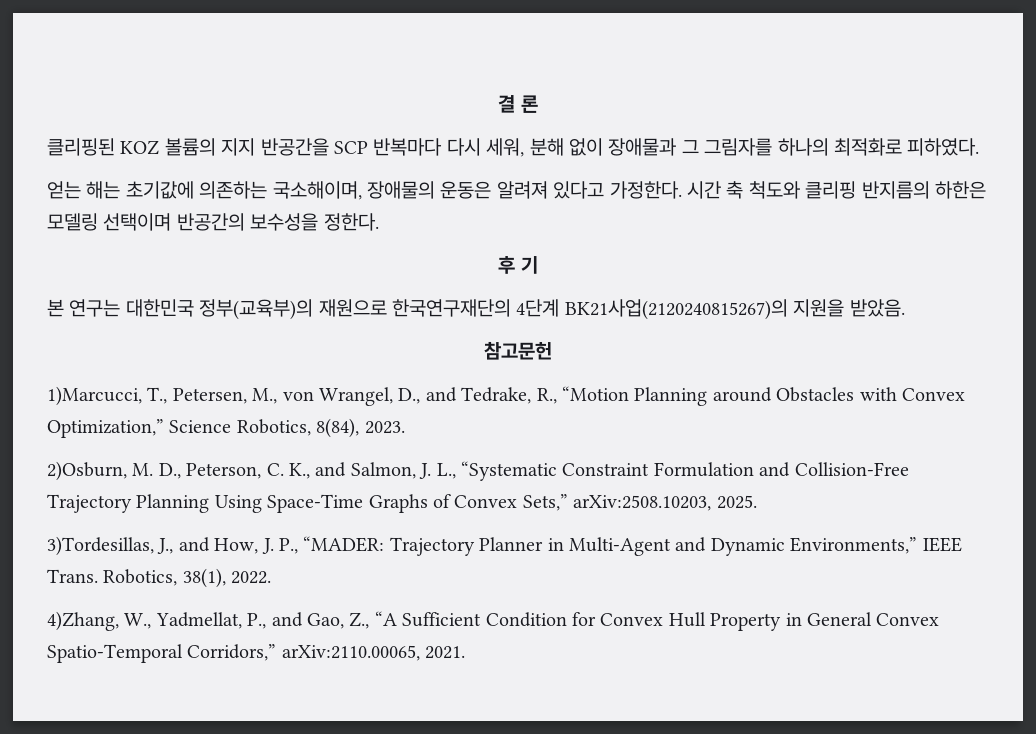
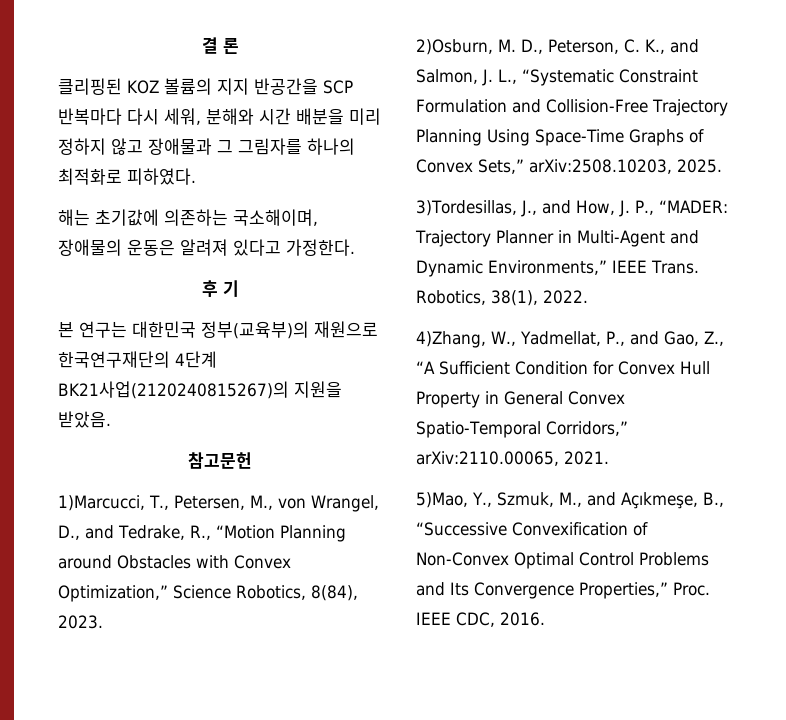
[529,138,603,156] 분해 없이 -> [206,108,381,125] [58,138,143,155] 분해와 시간 배분을 미리 정하지 않고
[47,181,81,199] 얻는 -> (196, 176) none
[686,181,986,199] [47,213,379,231] 시간 축 척도와 클리핑 반지름의 하한은 모델링 선택이며 반공간의 보수성을 정한다. -> (355, 247) none
(466, 652) none -> [416,492,724,509] [416,522,648,536] [416,552,709,569] [416,582,710,599] [416,612,545,627] // 5)Mao, Y., Szmuk, M., and Açıkmeşe, B., “Successive Convexification of Non-Convex Optimal Control Problems and Its Convergence Properties,” Proc. IEEE CDC, 2016.

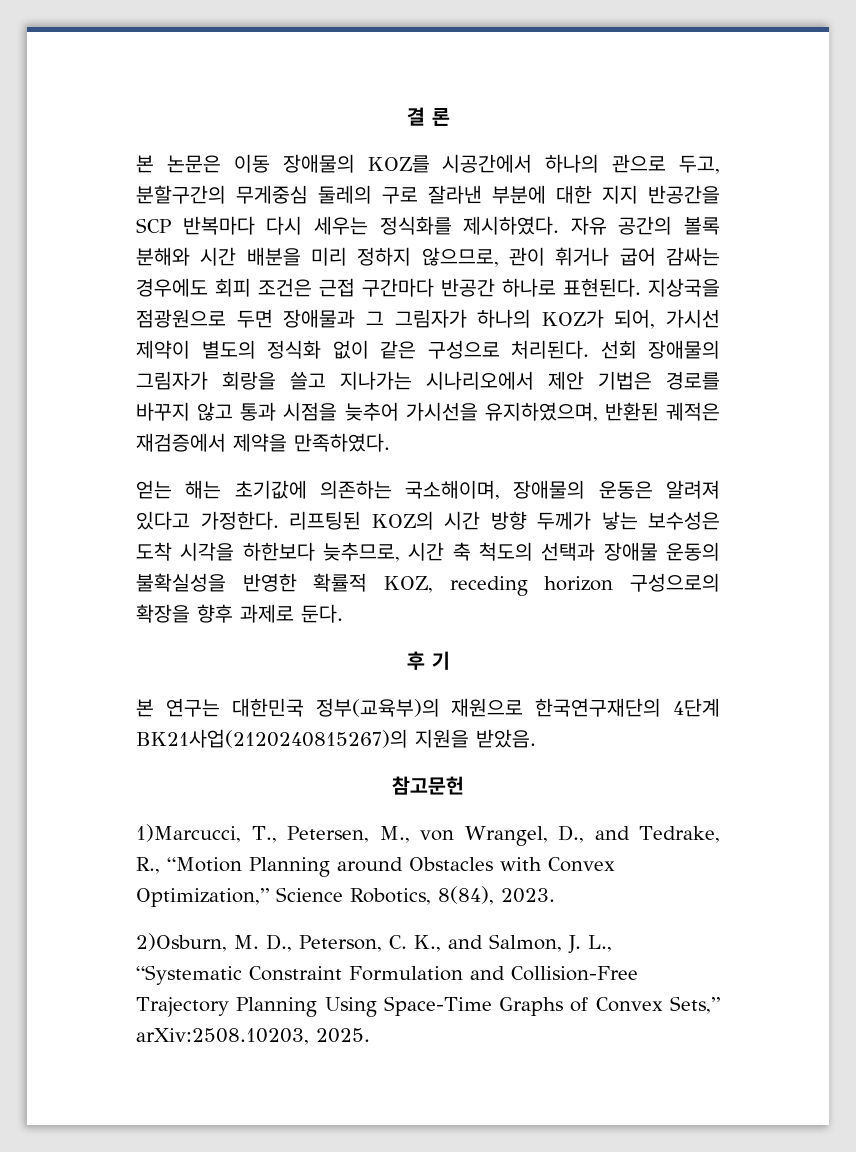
[58,78,212,95] 클리핑된 KOZ 볼륨의 -> [136,154,720,174] [136,185,592,204] 본 논문은 이동 장애물의 KOZ를 시공간에서 하나의 관으로 두고, 분할구간의 무게중심 둘레의 구로 잘라낸 부분에 대한
[164,108,201,125] 세워, -> [313,216,720,235] 세우는 정식화를 제시하였다. 자유 공간의 볼록
[111,138,355,155] [58,168,196,185] 않고 장애물과 그 그림자를 하나의 최적화로 피하였다. // -> [421,247,720,267] [136,278,720,297] [136,309,720,329] [136,340,720,359] [136,371,720,390] [136,402,720,422] [136,433,390,452] [136,480,172,499] 않으므로, 관이 휘거나 굽어 감싸는 경우에도 회피 조건은 근접 구간마다 반공간 하나로 표현된다. 지상국을 점광원으로 두면 장애물과 그 그림자가 하나의 KOZ가 되어, 가시선 제약이 별도의 정식화 없이 같은 구성으로 처리된다. 선회 장애물의 그림자가 회랑을 쓸고 지나가는 시나리오에서 제안 기법은 경로를 바꾸지 않고 통과 시점을 늦추어 가시선을 유지하였으며, 반환된 궤적은 재검증에서 제약을 만족하였다. // 얻는
(355, 247) none -> [289,511,720,530] [136,542,720,562] [136,573,720,596] [136,604,343,623] 리프팅된 KOZ의 시간 방향 두께가 낳는 보수성은 도착 시각을 하한보다 늦추므로, 시간 축 척도의 선택과 장애물 운동의 불확실성을 반영한 확률적 KOZ, receding horizon 구성으로의 확장을 향후 과제로 둔다.
[416,200,728,217] [415,230,699,247] [416,260,699,277] [416,290,588,306] [416,331,724,348] [416,361,710,375] [416,391,625,408] [416,421,628,438] [416,451,609,466] [416,492,724,509] [416,522,648,536] [416,552,709,569] [416,582,710,599] [416,612,545,627] // 3)Tordesillas, J., and How, J. P., “MADER: Trajectory Planner in Multi-Agent and Dynamic Environments,” IEEE Trans. Robotics, 38(1), 2022. // 4)Zhang, W., Yadmellat, P., and Gao, Z., “A Sufficient Condition for Convex Hull Property in General Convex Spatio-Temporal Corridors,” arXiv:2110.00065, 2021. // 5)Mao, Y., Szmuk, M., and Açıkmeşe, B., “Successive Convexification of Non-Convex Optimal Control Problems and Its Convergence Properties,” Proc. IEEE CDC, 2016. -> (370, 1035) none

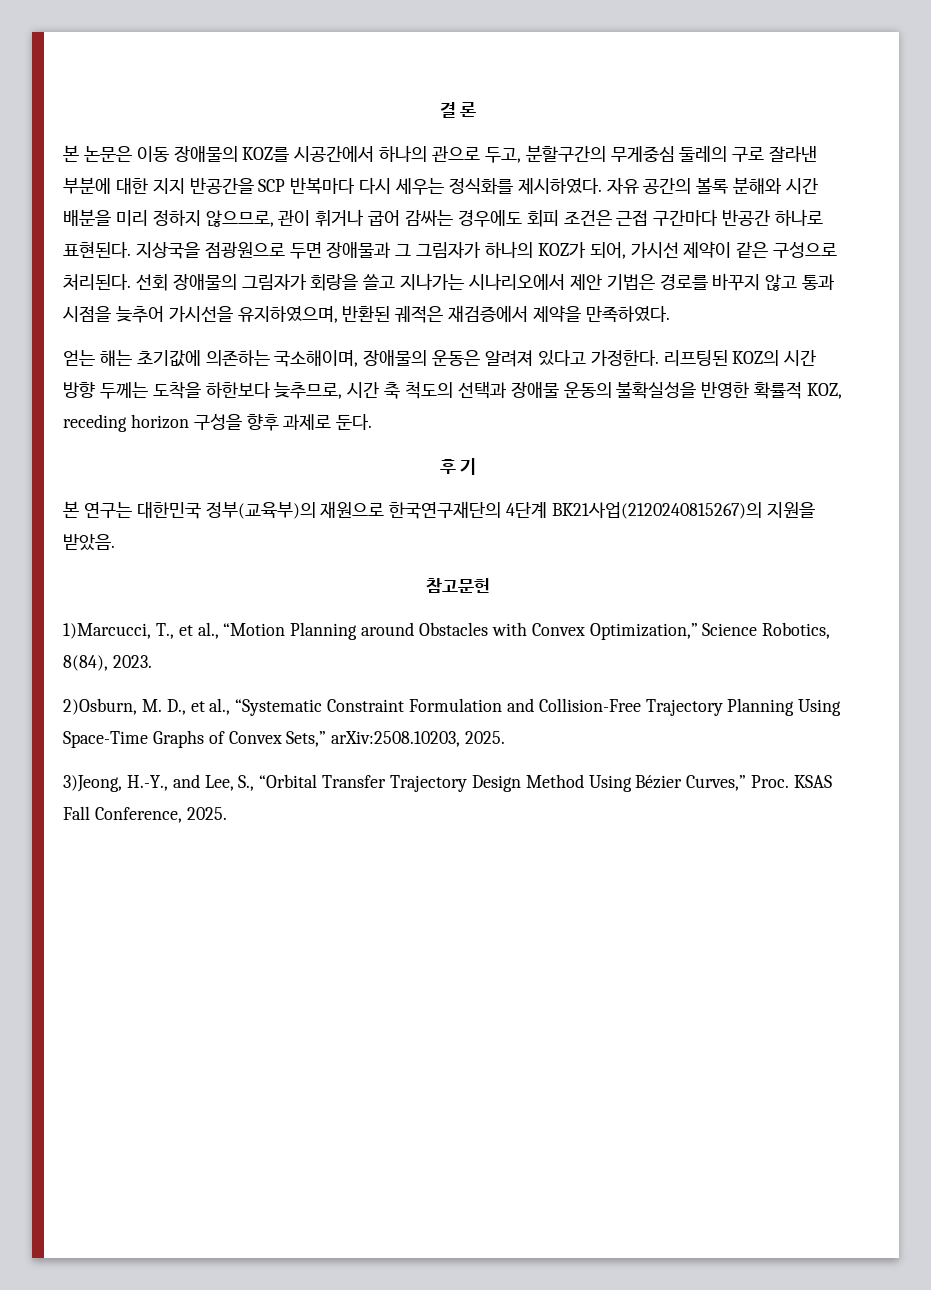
[201,340,369,359] 별도의 정식화 없이 -> (732, 249) none
[537,511,720,530] [136,542,235,561] 두께가 낳는 보수성은 도착 시각을 -> [99,382,201,399] 두께는 도착을
[630,573,720,592] [136,604,190,623] 구성으로의 확장을 -> [193,414,242,430] 구성을
[287,825,721,846] [136,857,160,874] Petersen, M., von Wrangel, D., and Tedrake, R., -> [178,622,219,639] et al.,
[299,934,612,954] Peterson, C. K., and Salmon, J. L., -> [190,698,231,715] et al.,
(370, 1035) none -> [63,774,833,792] [63,806,227,823] // 3)Jeong, H.-Y., and Lee, S., “Orbital Transfer Trajectory Design Method Using Bézier Curves,” Proc. KSAS Fall Conference, 2025.

